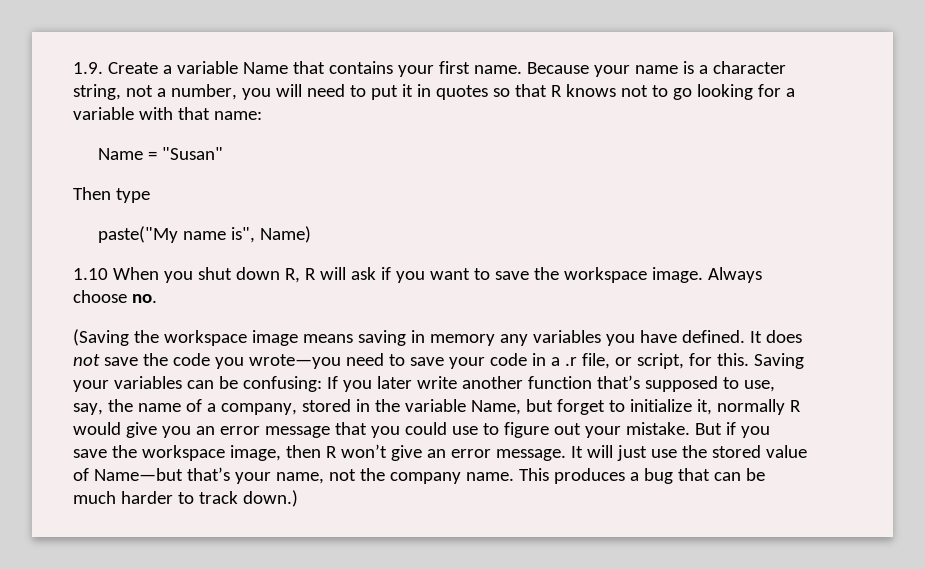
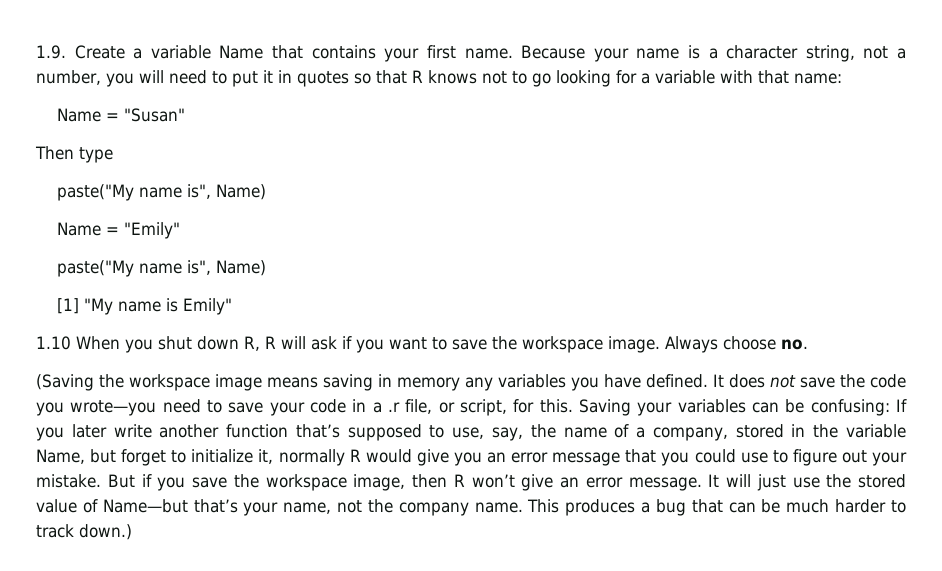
(312, 234) none -> [56,222,180,239] [56,260,266,277] [56,298,232,315] // Name = "Emily" // paste("My name is", Name) // [1] "My name is Emily"

